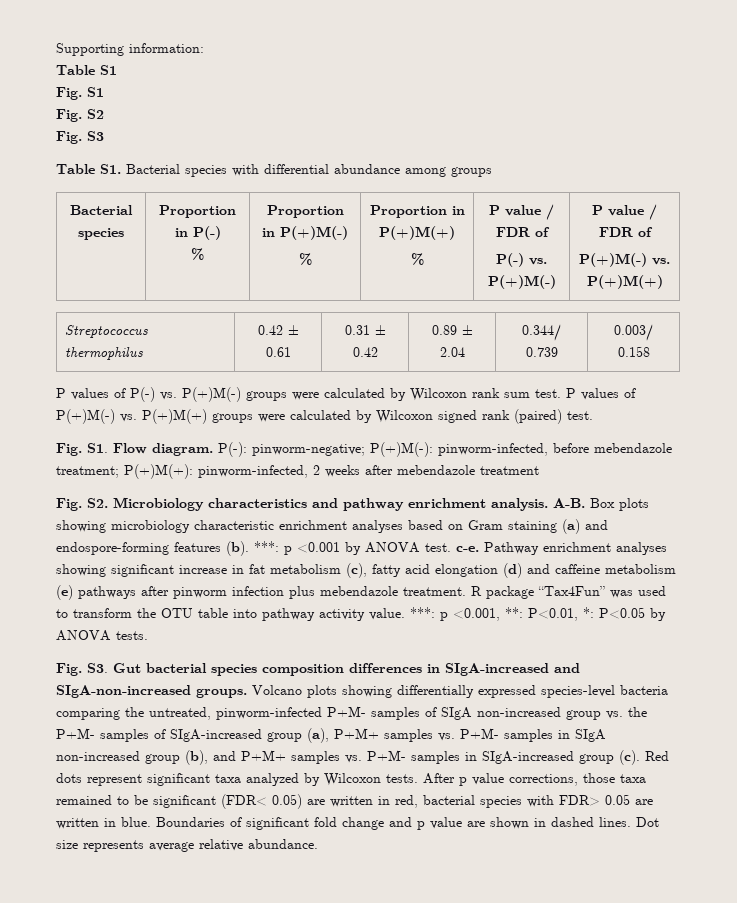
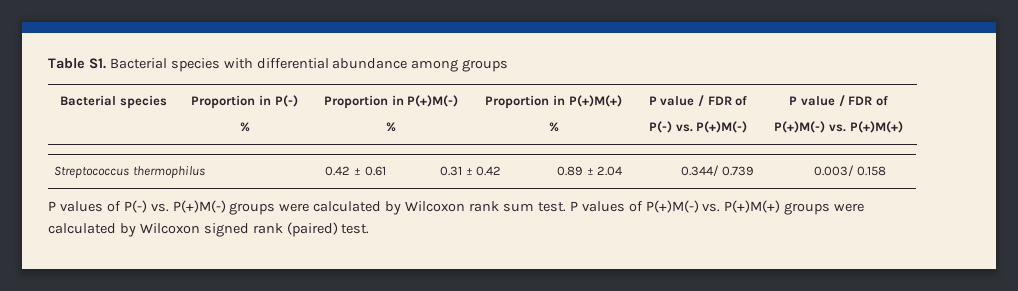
[56,43,204,56] [56,65,117,75] [56,87,104,100] [56,109,104,122] [56,131,104,144] Supporting information: // Table S1 // Fig. S1 // Fig. S2 // Fig. S3 // -> (48, 63) none
[56,442,672,457] [56,464,539,479] [56,497,649,511] [56,519,608,534] [56,541,667,556] [56,563,676,578] [56,585,666,600] [56,607,666,621] [56,630,148,641] [56,663,580,676] [56,685,668,698] [56,706,647,720] [56,728,606,743] [56,750,669,765] [56,773,646,786] [56,794,653,809] [56,817,659,830] [56,839,318,852] // Fig. S1. Flow diagram. P(-): pinworm-negative; P(+)M(-): pinworm-infected, before mebendazole treatment; P(+)M(+): pinworm-infected, 2 weeks after mebendazole treatment // Fig. S2. Microbiology characteristics and pathway enrichment analysis. A-B. Box plots showing microbiology characteristic enrichment analyses based on Gram staining (a) and endospore-forming features (b). ***: p <0.001 by ANOVA test. c-e. Pathway enrichment analyses showing significant increase in fat metabolism (c), fatty acid elongation (d) and caffeine metabolism (e) pathways after pinworm infection plus mebendazole treatment. R package “Tax4Fun” was used to transform the OTU table into pathway activity value. ***: p <0.001, **: P<0.01, *: P<0.05 by ANOVA tests. // Fig. S3. Gut bacterial species composition differences in SIgA-increased and SIgA-non-increased groups. Volcano plots showing differentially expressed species-level bacteria comparing the untreated, pinworm-infected P+M- samples of SIgA non-increased group vs. the P+M- samples of SIgA-increased group (a), P+M+ samples vs. P+M- samples in SIgA non-increased group (b), and P+M+ samples vs. P+M- samples in SIgA-increased group (c). Red dots represent significant taxa analyzed by Wilcoxon tests. After p value corrections, those taxa remained to be significant (FDR< 0.05) are written in red, bacterial species with FDR> 0.05 are written in blue. Boundaries of significant fold change and p value are shown in dashed lines. Dot size represents average relative abundance. -> (370, 229) none

